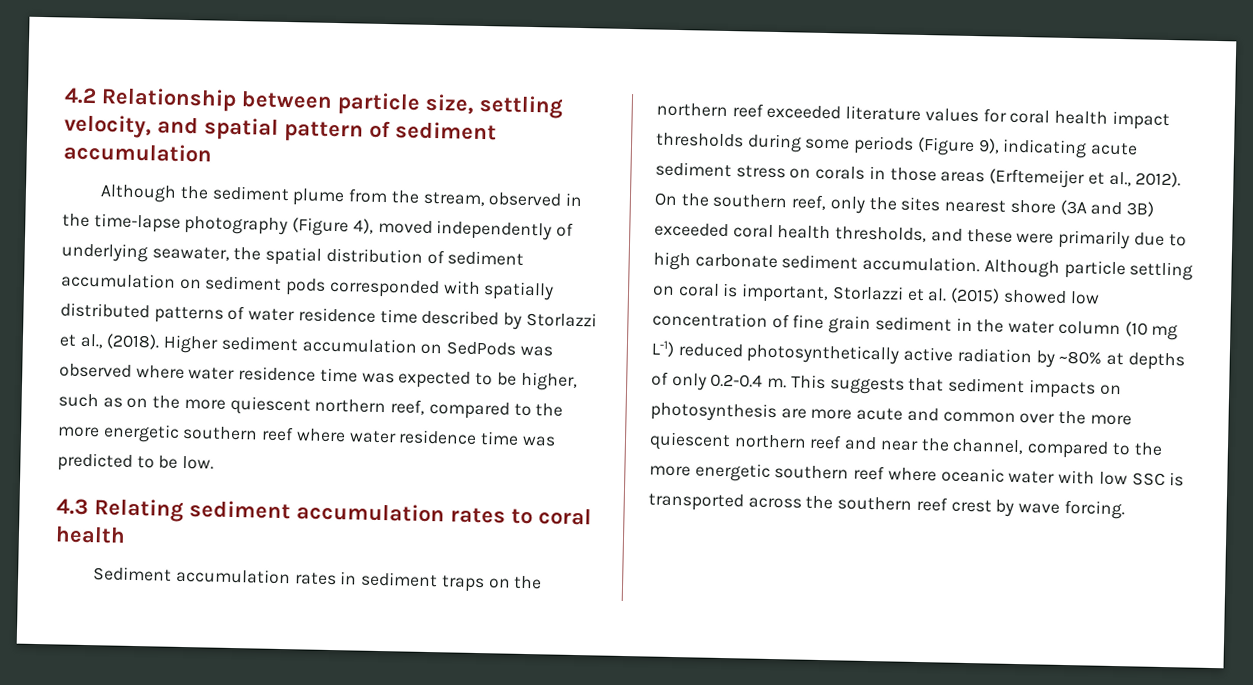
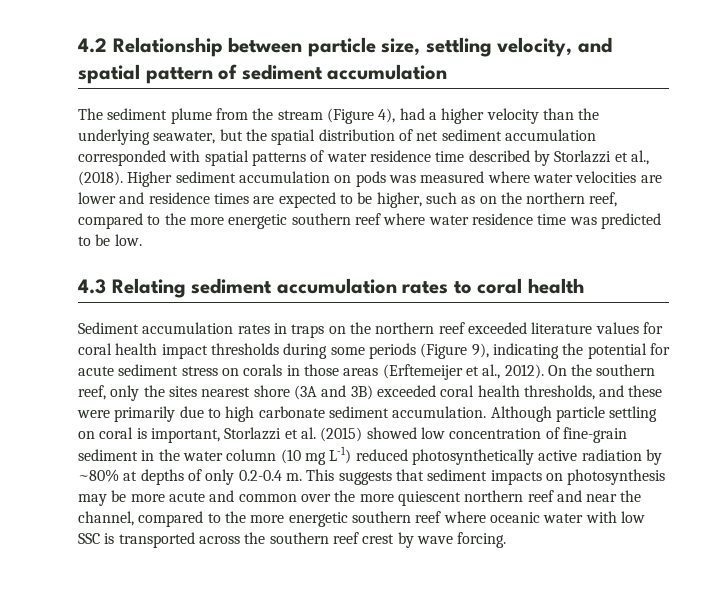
[100,184,209,203] Although the -> [78,108,103,120] The
[422,191,583,207] [62,213,575,241] stream, observed in the time-lapse photography (Figure 4), moved independently of -> [277,108,600,124] stream (Figure 4), had a higher velocity than the
(230, 253) none -> [219,129,243,141] but
[447,250,525,266] [61,272,555,301] [60,302,150,319] sediment accumulation on sediment pods corresponded with spatially distributed -> [416,129,596,141] [78,150,249,166] net sediment accumulation corresponded with spatial
[446,341,553,357] [59,363,395,384] SedPods was observed where water residence time was -> [355,171,662,187] [78,192,275,204] pods was measured where water velocities are lower and residence times are
[183,395,311,416] more quiescent -> (522, 198) none
[360,571,439,588] sediment -> (287, 328) none
(1088, 148) none -> [562,343,670,359] the potential for
[792,314,872,334] fine grain -> [562,427,627,443] fine-grain
[780,408,807,419] are -> [78,490,127,506] may be

